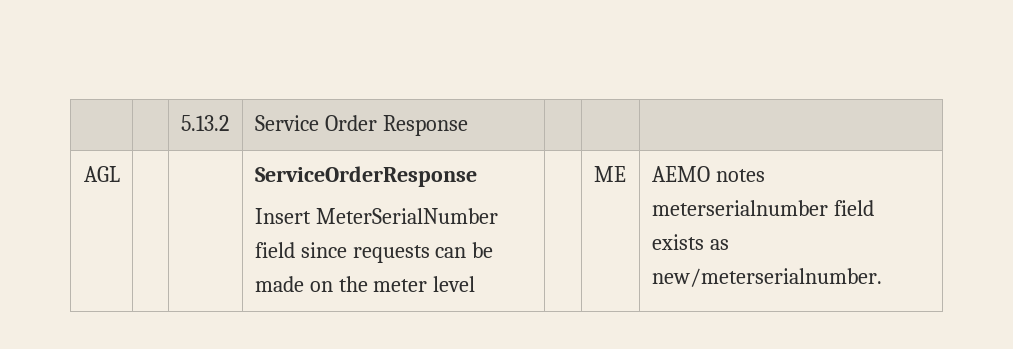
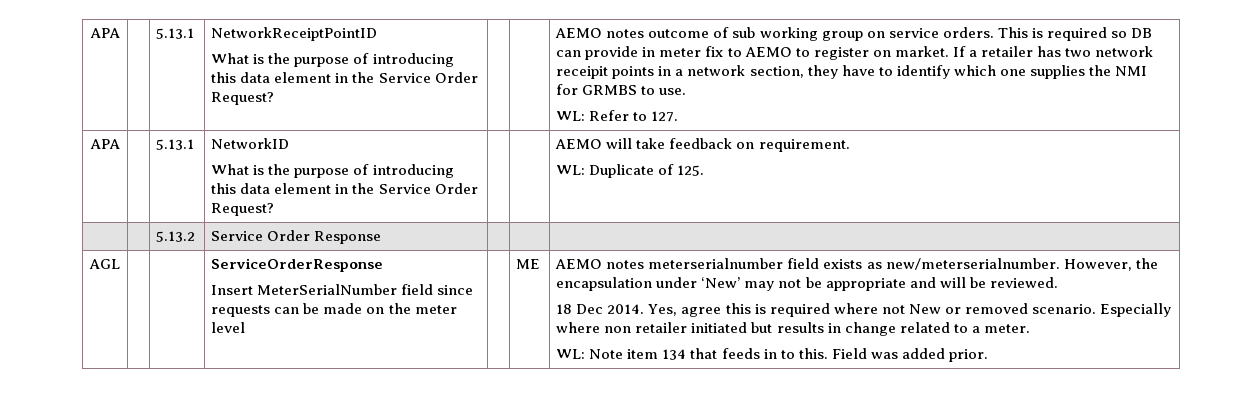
(180, 123) none -> [89,28,120,38] [156,28,195,39] [211,27,378,41] [211,53,454,67] [211,72,478,83] [211,92,275,105] [555,27,1152,41] [556,46,1154,60] [556,65,1147,79] [556,84,687,95] [556,110,679,122] [89,139,120,149] [156,139,195,150] [211,138,290,149] [211,164,454,178] [211,183,478,194] [211,203,275,216] [555,138,850,152] [556,164,705,178] APA | | 5.13.1 | NetworkReceiptPointID // What is the purpose of introducing this data element in the Service Order Request? | | | AEMO notes outcome of sub working group on service orders. This is required so DB can provide in meter fix to AEMO to register on market. If a retailer has two network receipit points in a network section, they have to identify which one supplies the NMI for GRMBS to use. // WL: Refer to 127. // APA | | 5.13.1 | NetworkID // What is the purpose of introducing this data element in the Service Order Request? | | | AEMO will take feedback on requirement. // WL: Duplicate of 125. //
(882, 277) none -> [1063,258,1158,271] [556,277,1058,291] [556,303,1171,317] [556,322,1030,336] [556,348,988,362] However, the encapsulation under ‘New’ may not be appropriate and will be reviewed. // 18 Dec 2014. Yes, agree this is required where not New or removed scenario. Especially where non retailer initiated but results in change related to a meter. // WL: Note item 134 that feeds in to this. Field was added prior.

